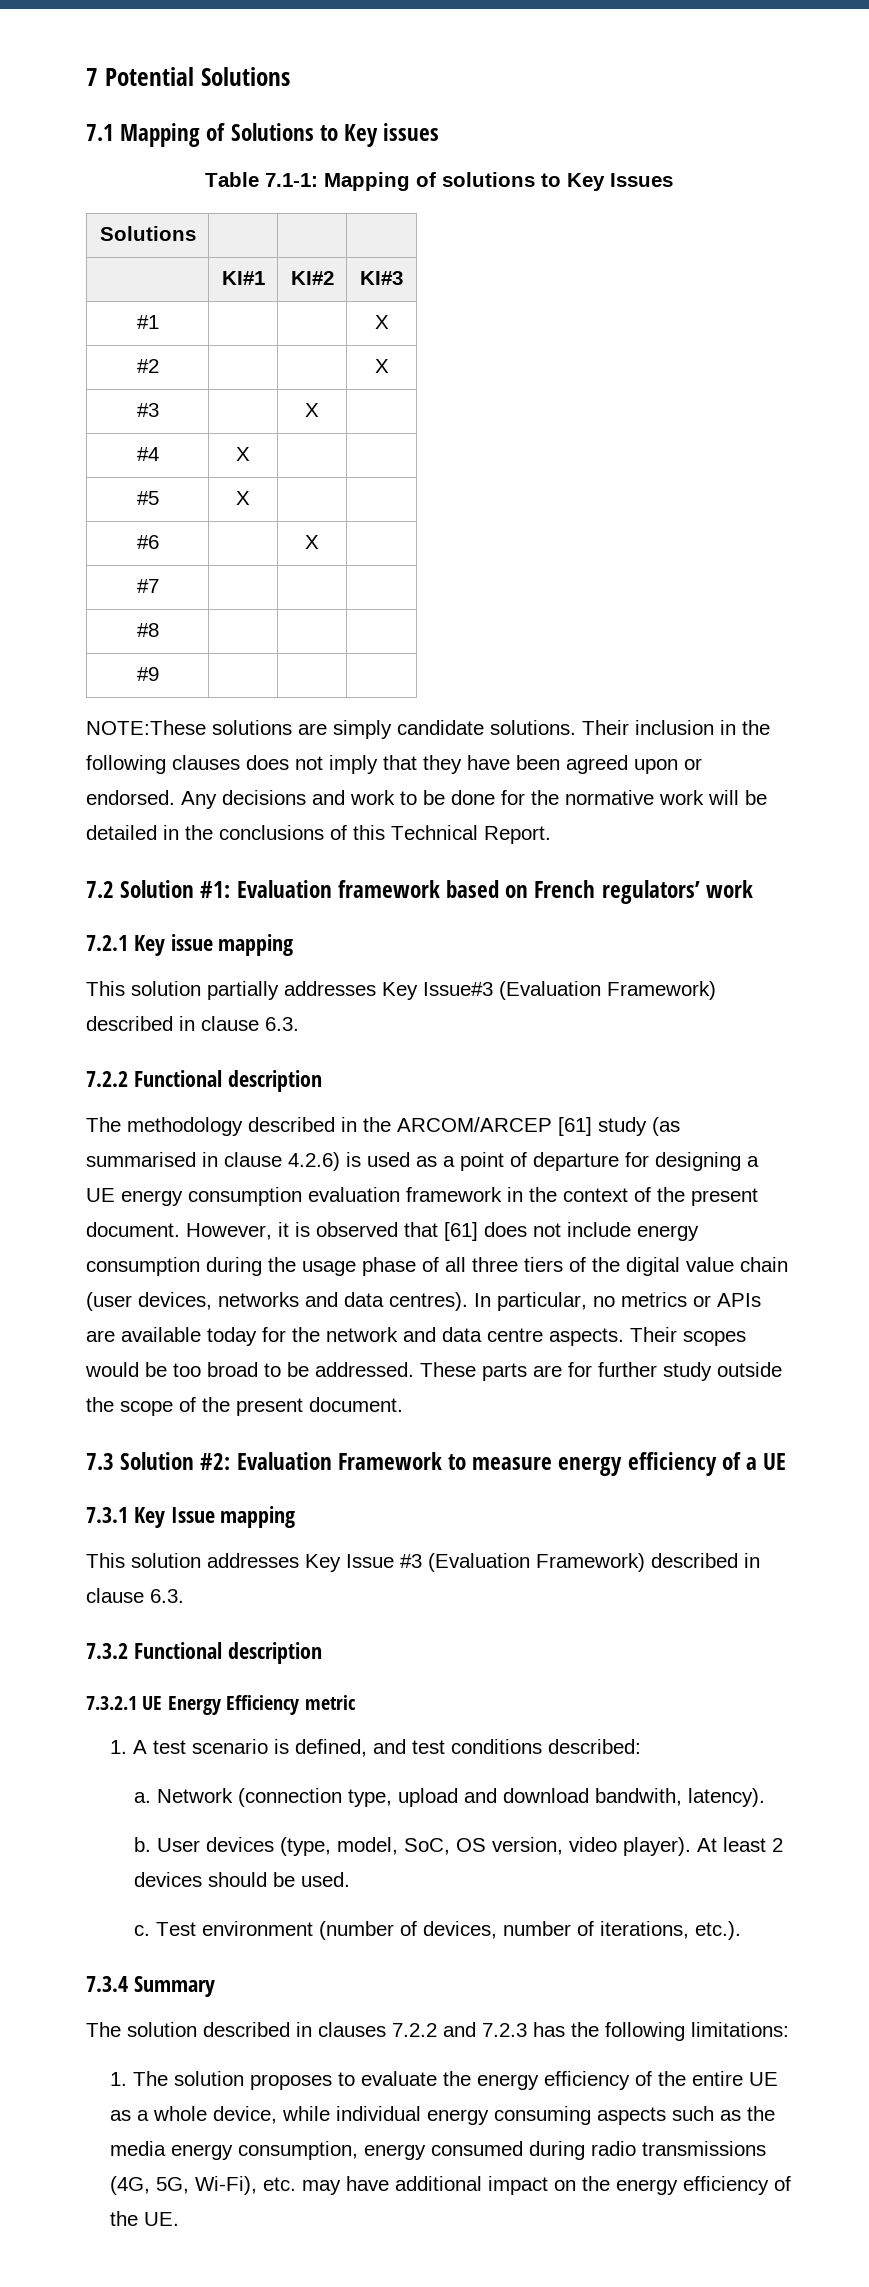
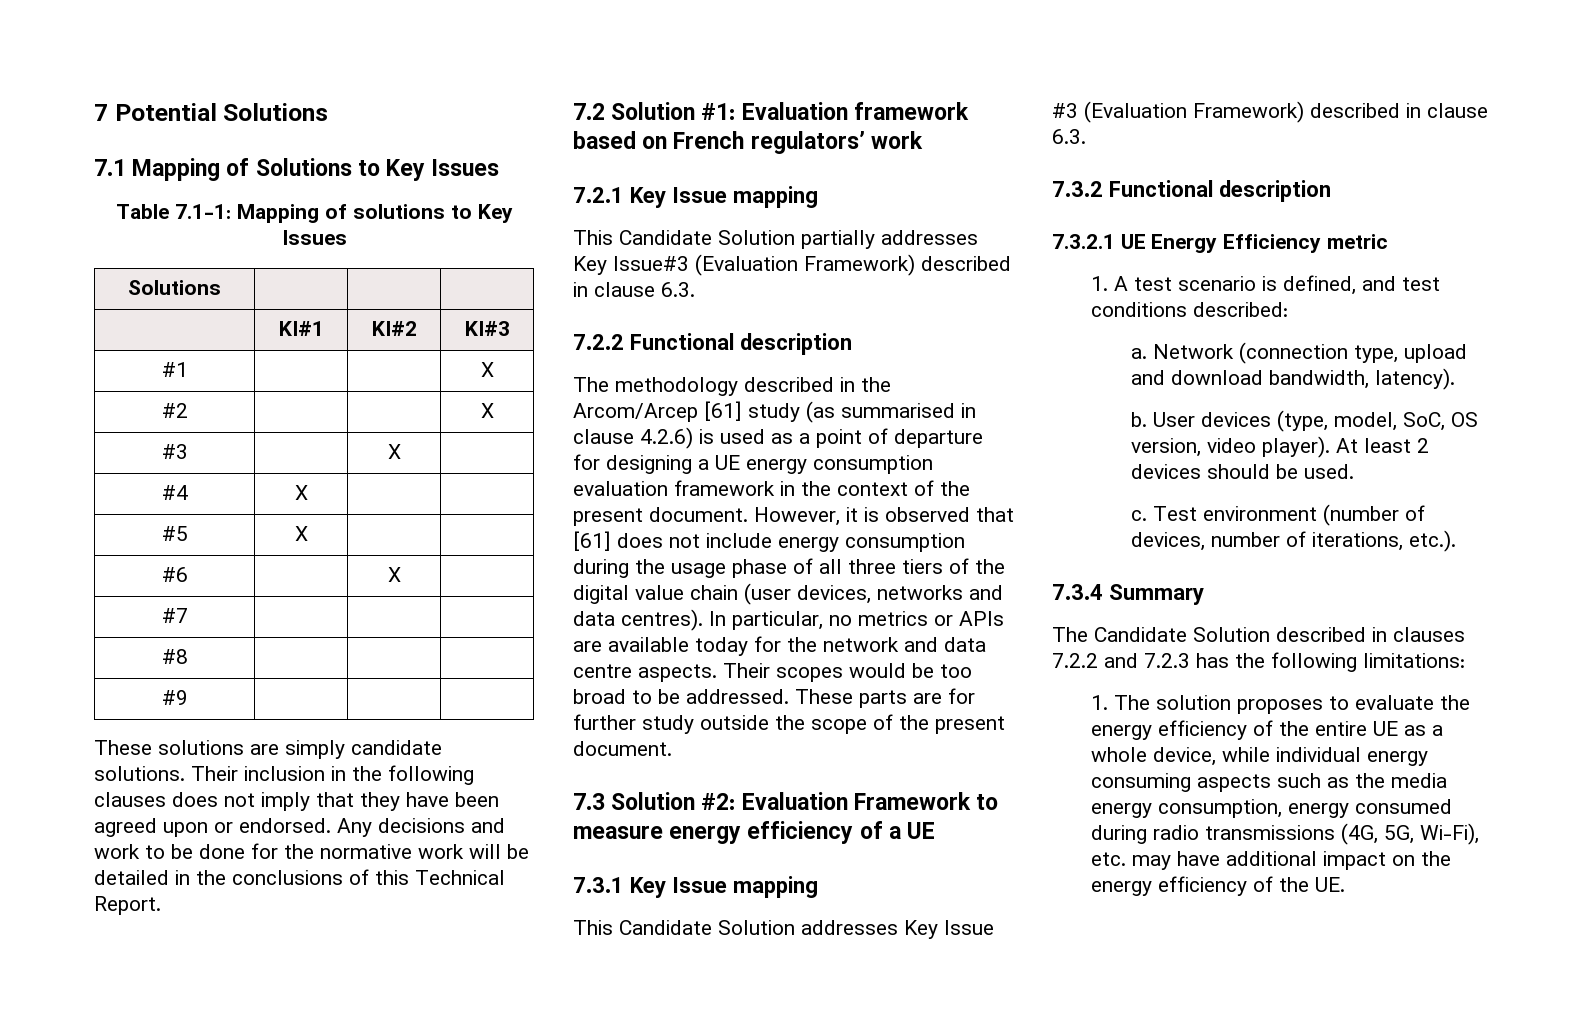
[383,123,440,141] issues -> [431,159,500,176] Issues
[86,720,206,735] NOTE:These -> [94,740,152,755] These
[170,934,294,956] [86,981,201,996] issue mapping // This solution -> [672,186,818,208] [573,230,795,245] Issue mapping // This Candidate Solution
[397,1117,552,1132] ARCOM/ARCEP -> [573,403,698,422] Arcom/Arcep
[131,1553,201,1568] solution -> [619,920,795,935] Candidate Solution
[594,1788,682,1806] bandwith, -> [1268,370,1369,389] bandwidth,
[127,2022,197,2037] solution -> [1094,627,1270,642] Candidate Solution

